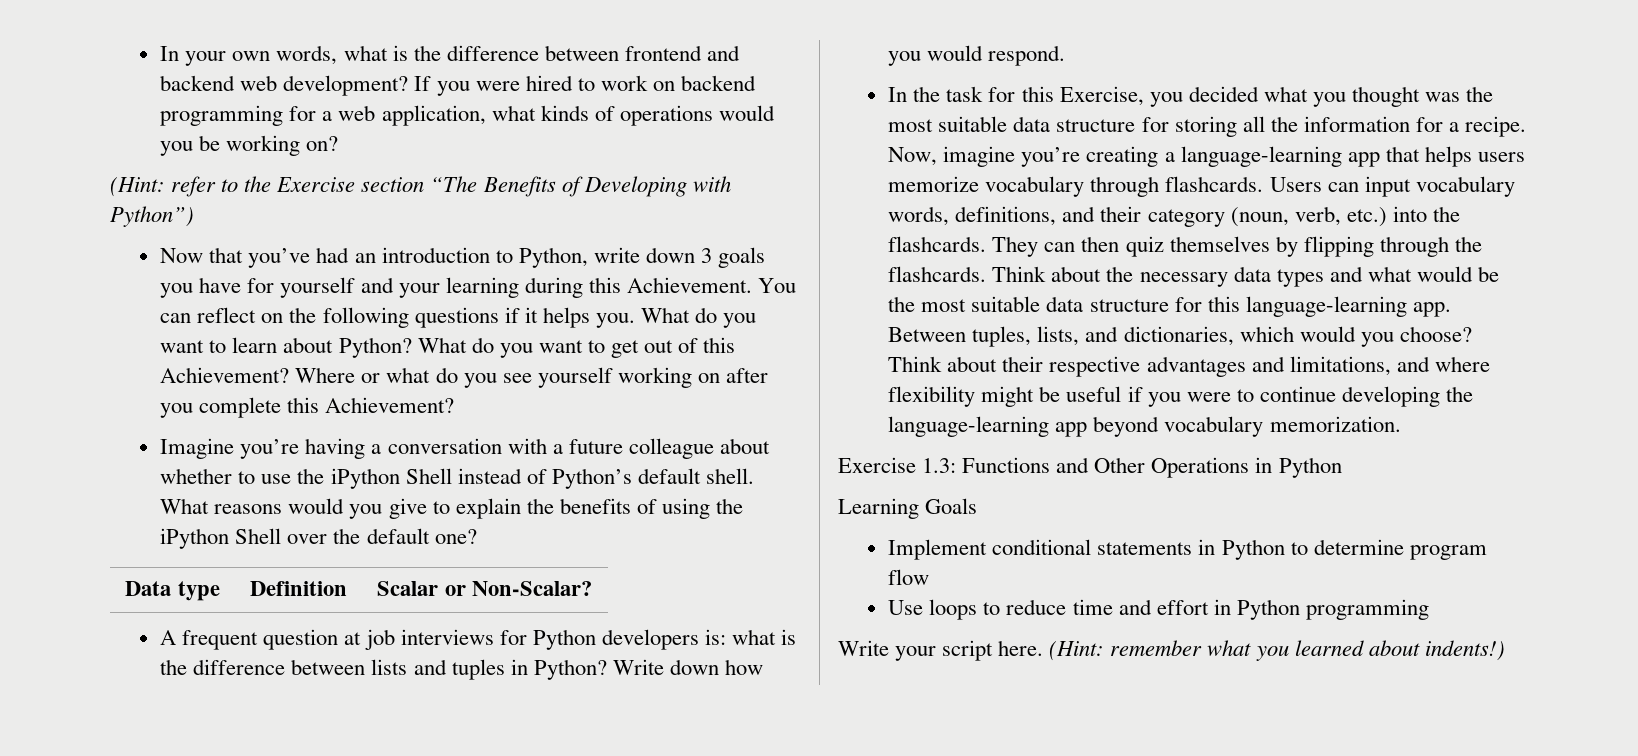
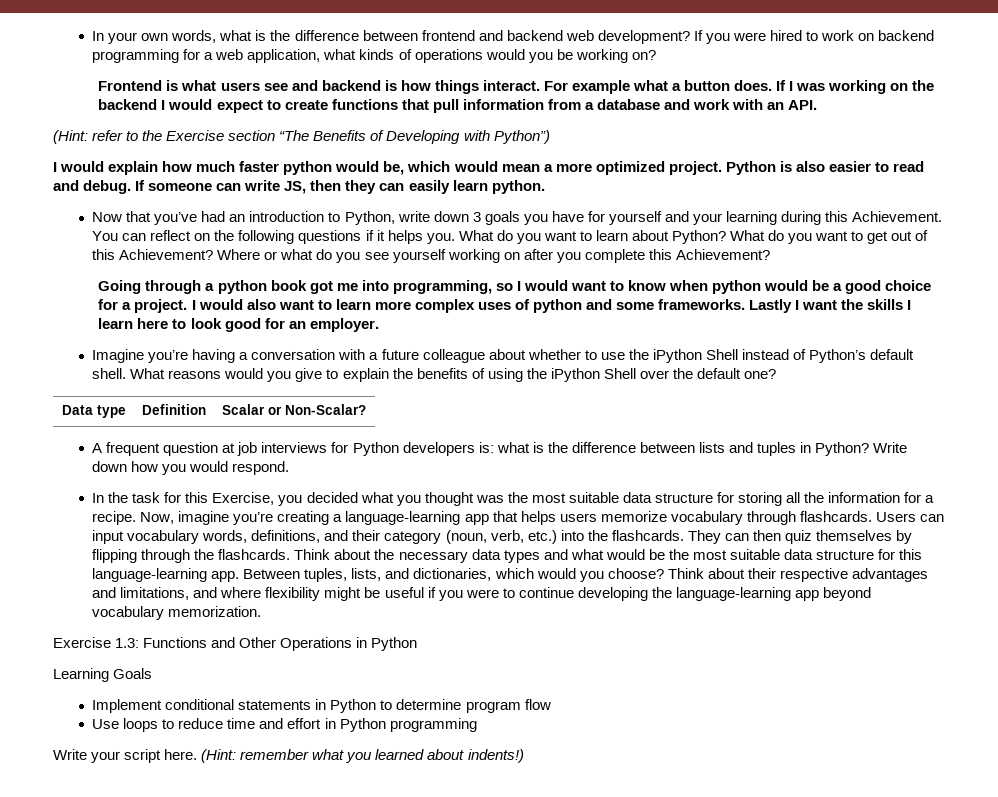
(339, 143) none -> [98,80,935,94] [98,99,818,113] // Frontend is what users see and backend is how things interact. For example what a button does. If I was working on the backend I would expect to create functions that pull information from a database and work with an API.
(194, 216) none -> [53,161,925,175] [53,180,545,194] // I would explain how much faster python would be, which would mean a more optimized project. Python is also easier to read and debug. If someone can write JS, then they can easily learn python.
(455, 405) none -> [98,280,932,294] [98,299,912,313] [98,318,379,332] // Going through a python book got me into programming, so I would want to know when python would be a good choice for a project. I would also want to learn more complex uses of python and some frameworks. Lastly I want the skills I learn here to look good for an employer.

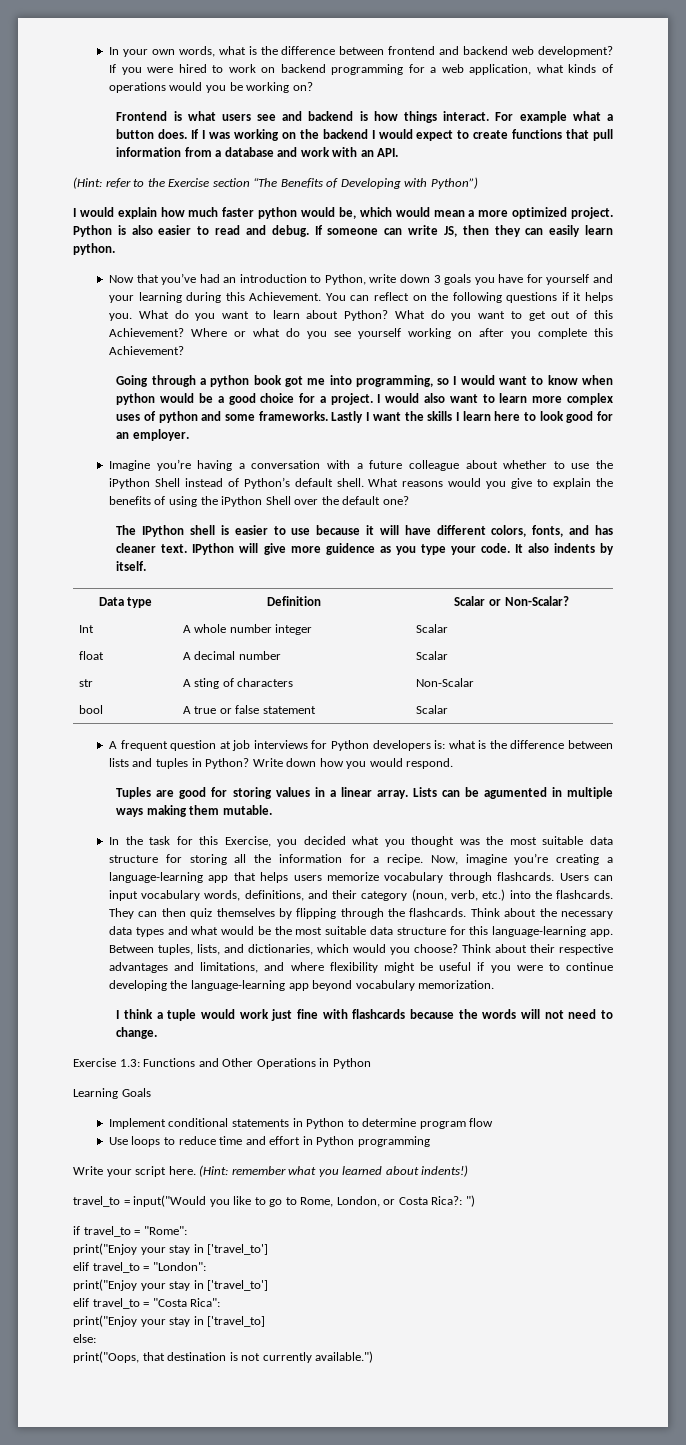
(777, 374) none -> [116,525,613,537] [116,543,614,555] [116,561,147,571] // The IPython shell is easier to use because it will have different colors, fonts, and has cleaner text. IPython will give more guidence as you type your code. It also indents by itself.
(366, 409) none -> [78,625,94,633] [182,624,313,635] [415,624,448,633] [78,651,104,660] [182,651,281,660] [415,651,448,660] [78,679,93,687] [182,678,294,689] [415,678,474,687] [78,705,103,714] [182,705,316,714] [415,705,448,714] // Int | A whole number integer | Scalar // float | A decimal number | Scalar // str | A sting of characters | Non-Scalar // bool | A true or false statement | Scalar
(290, 468) none -> [116,787,613,799] [116,805,272,817] // Tuples are good for storing values in a linear array. Lists can be agumented in multiple ways making them mutable.
(262, 611) none -> [116,1009,613,1021] [116,1027,158,1039] // I think a tuple would work just fine with flashcards because the words will not need to change.
(524, 756) none -> [73,1195,475,1207] [73,1226,187,1237] [73,1243,269,1255] [73,1262,206,1273] [73,1279,269,1291] [73,1298,221,1309] [73,1315,266,1327] [73,1334,96,1343] [73,1351,374,1363] // travel_to = input("Would you like to go to Rome, London, or Costa Rica?: ") // if travel_to = "Rome": // print("Enjoy your stay in ['travel_to'] // elif travel_to = "London": // print("Enjoy your stay in ['travel_to'] // elif travel_to = "Costa Rica": // print("Enjoy your stay in ['travel_to] // else: // print("Oops, that destination is not currently available.")

